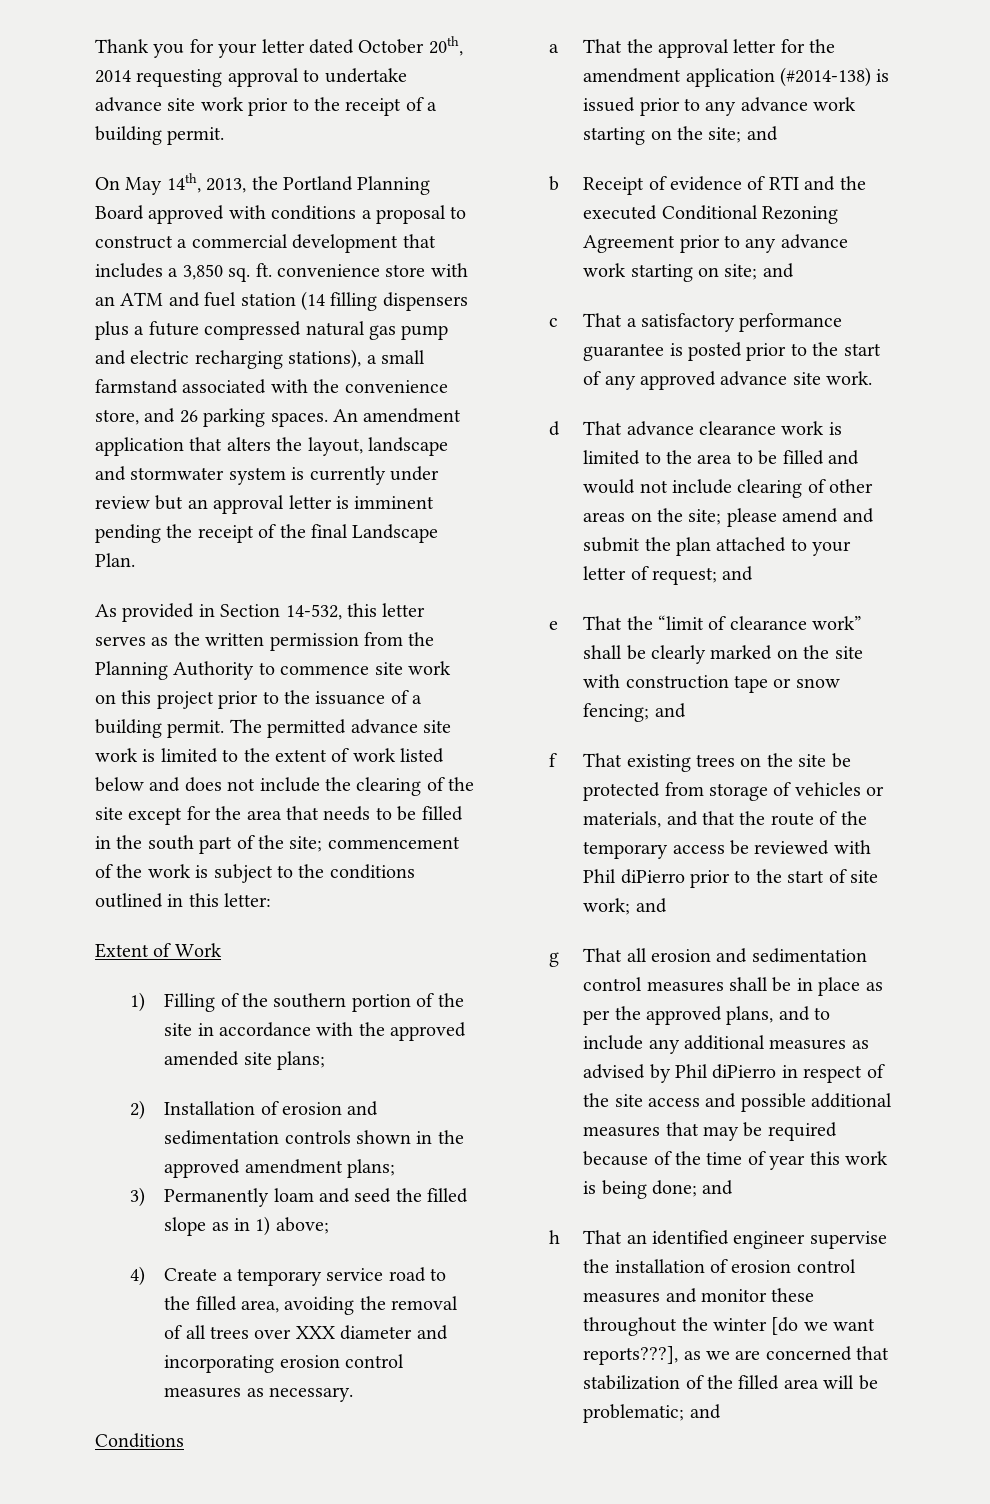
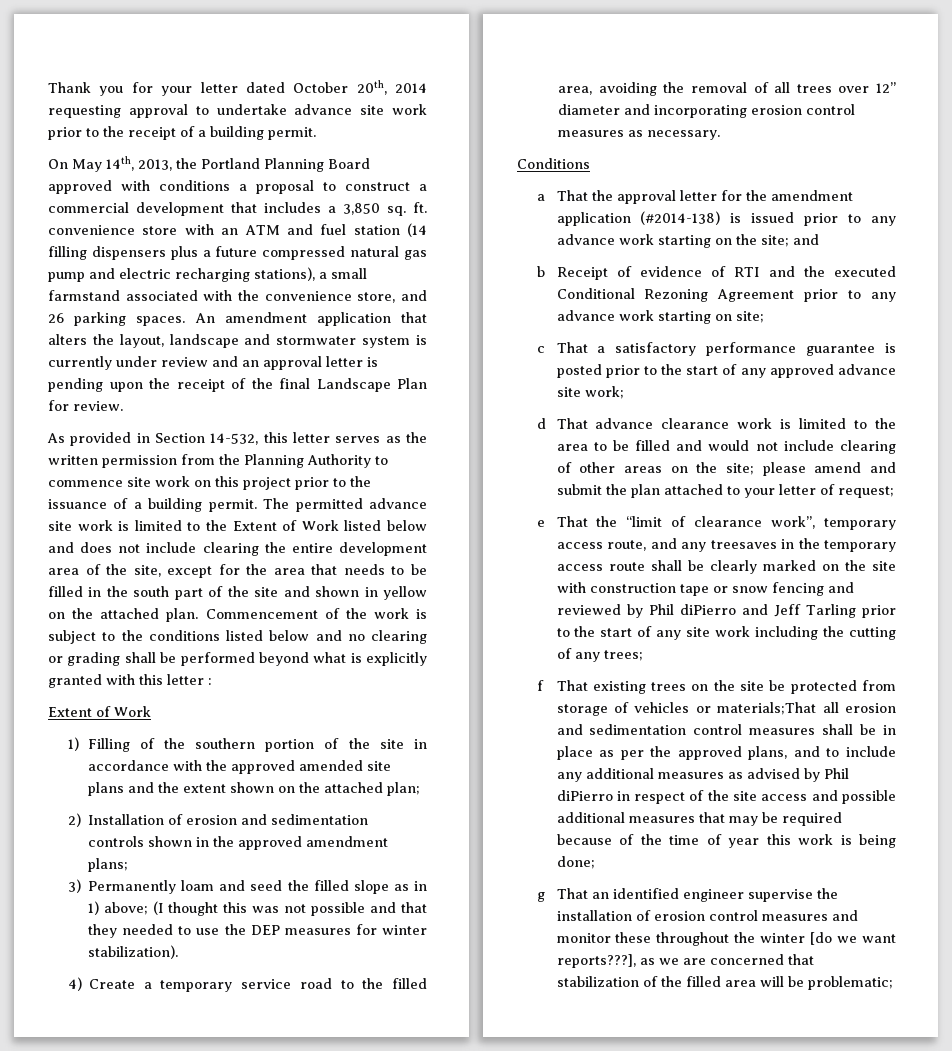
[155,495,184,510] but -> [212,356,238,367] and
[354,496,435,509] [95,524,161,543] imminent pending -> [48,378,143,392] pending upon
[95,553,135,567] Plan. -> [397,378,427,389] [48,400,123,411] Plan for review.
[275,748,396,762] extent of work -> [232,520,339,531] Extent of Work
[325,777,475,796] [95,807,123,820] the clearing of the site -> [202,542,427,556] [48,564,161,577] clearing the entire development area of the site,
[289,836,460,852] site; commencement -> [254,586,427,600] [48,608,318,622] site and shown in yellow on the attached plan. Commencement
[95,893,272,908] outlined in this letter: -> [226,630,427,644] [48,652,427,666] [48,674,212,688] listed below and no clearing or grading shall be performed beyond what is explicitly granted with this letter :
[276,1051,325,1070] plans; -> [87,782,420,796] plans and the extent shown on the attached plan;
(329, 1225) none -> [153,901,427,916] [88,924,427,938] [88,945,179,959] (I thought this was not possible and that they needed to use the DEP measures for winter stabilization).
[295,1326,335,1339] XXX -> [876,82,896,93] 12”
[762,263,794,278] and -> (764, 317) none
[826,371,873,385] work. -> [584,386,624,399] work;
[722,566,754,581] and -> (894, 492) none
[812,616,863,630] work” -> [771,516,896,530] [556,538,896,552] [556,562,645,571] work”, temporary access route, and any treesaves in the temporary access route
[583,703,686,722] fencing; and -> [771,582,854,596] [556,604,896,618] [556,626,896,640] [556,648,643,662] fencing and reviewed by Phil diPierro and Jeff Tarling prior to the start of any site work including the cutting of any trees;
[583,811,867,828] [583,840,871,859] [583,869,878,888] [583,898,667,915] [548,948,623,967] materials, and that the route of the temporary access be reviewed with Phil diPierro prior to the start of site work; and // g That -> [717,702,817,715] materials;That
[702,1180,734,1195] [548,1230,560,1244] and // h -> [536,892,545,902] // g
[689,1404,721,1419] and -> (893, 983) none

